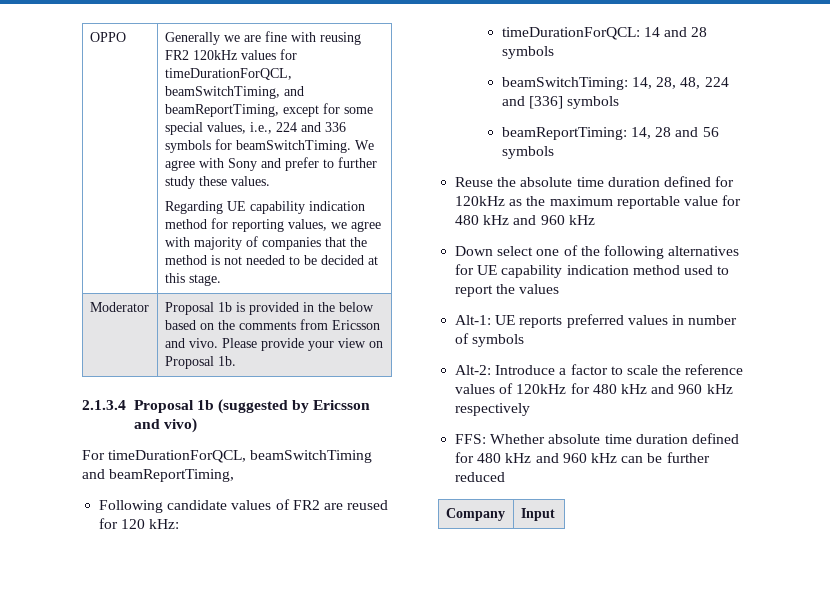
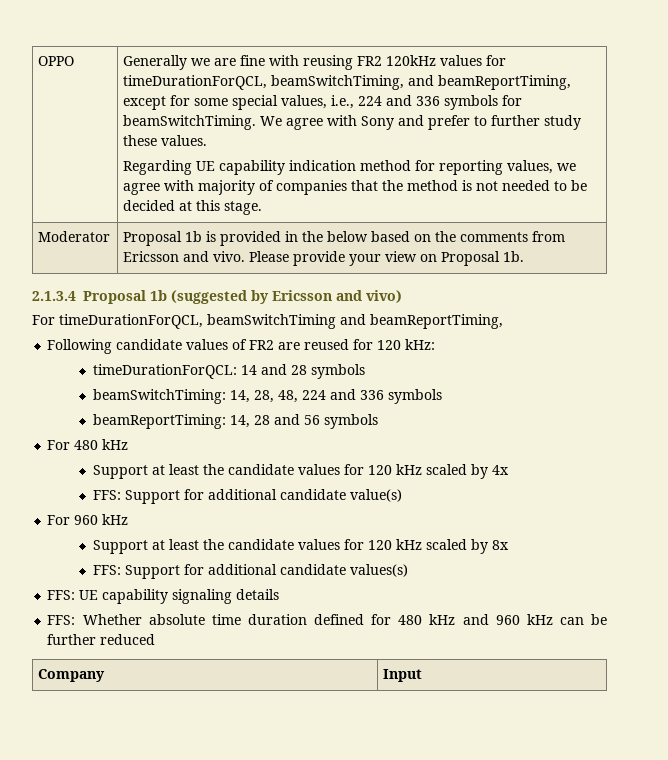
[529,96,564,109] [336] -> [359,390,384,400] 336
[455,176,735,187] [455,195,742,209] [455,215,595,225] [455,245,740,259] [455,264,730,278] [455,284,560,297] [455,314,738,328] [455,333,525,347] [455,364,744,375] [455,383,733,394] [455,403,531,416] Reuse the absolute time duration defined for 120kHz as the maximum reportable value for 480 kHz and 960 kHz // Down select one of the following alternatives for UE capability indication method used to report the values // Alt-1: UE reports preferred values in number of symbols // Alt-2: Introduce a factor to scale the reference values of 120kHz for 480 kHz and 960 kHz respectively -> [47,439,129,450] [92,464,509,479] [92,489,402,504] [47,514,129,525] [92,539,509,554] [92,564,408,579] [47,589,280,604] For 480 kHz // Support at least the candidate values for 120 kHz scaled by 4x // FFS: Support for additional candidate value(s) // For 960 kHz // Support at least the candidate values for 120 kHz scaled by 8x // FFS: Support for additional candidate values(s) // FFS: UE capability signaling details

